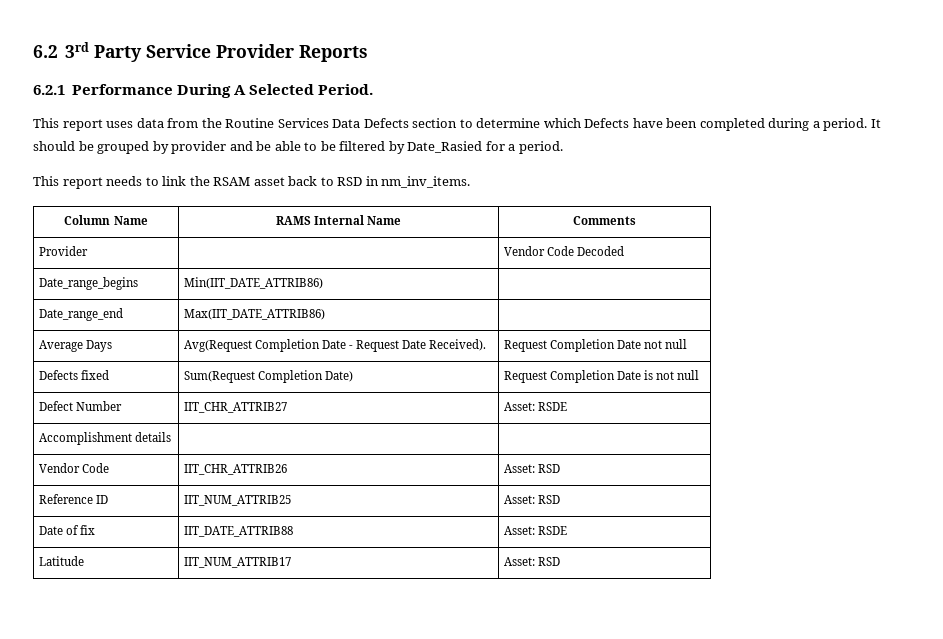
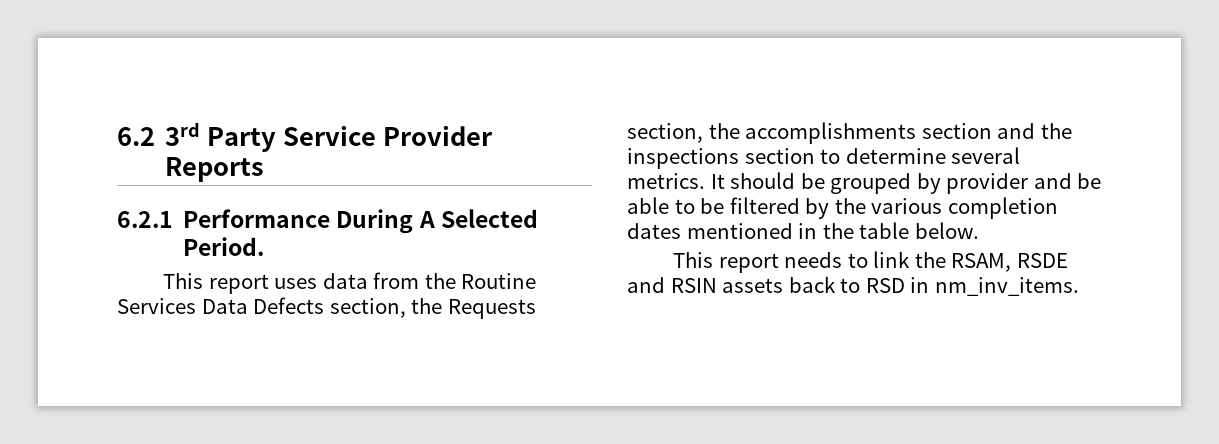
[412,118,868,131] section to determine which Defects have been completed during a period. -> [329,298,536,319] [627,122,1072,144] [627,147,1021,169] [627,173,705,189] section, the Requests section, the accomplishments section and the inspections section to determine several metrics.
[407,141,563,154] Date_Rasied for a period. -> [834,197,1058,219] [627,222,979,239] the various completion dates mentioned in the table below.
[213,177,285,186] RSAM asset -> [951,253,1068,272] [627,277,784,293] RSAM, RSDE and RSIN assets
[64,215,148,225] [275,215,402,225] [573,216,636,225] [38,246,88,256] [503,246,624,256] [38,277,138,290] [183,277,323,289] [38,308,123,321] [183,309,325,320] [38,340,112,352] [183,339,487,352] [503,339,687,352] [38,370,109,380] [183,370,353,383] [503,370,700,383] [38,401,122,411] [183,402,287,413] [503,402,567,411] [38,432,171,445] [38,463,109,473] [183,464,287,475] [503,464,560,473] [38,494,108,504] [183,495,291,506] [503,495,560,504] [38,525,95,535] [183,526,293,537] [503,526,567,535] [38,556,84,566] [183,557,291,568] [503,557,560,566] // Column Name | RAMS Internal Name | Comments // Provider | | Vendor Code Decoded // Date_range_begins | Min(IIT_DATE_ATTRIB86) | // Date_range_end | Max(IIT_DATE_ATTRIB86) | // Average Days | Avg(Request Completion Date - Request Date Received). | Request Completion Date not null // Defects fixed | Sum(Request Completion Date) | Request Completion Date is not null // Defect Number | IIT_CHR_ATTRIB27 | Asset: RSDE // Accomplishment details | | // Vendor Code | IIT_CHR_ATTRIB26 | Asset: RSD // Reference ID | IIT_NUM_ATTRIB25 | Asset: RSD // Date of fix | IIT_DATE_ATTRIB88 | Asset: RSDE // Latitude | IIT_NUM_ATTRIB17 | Asset: RSD -> (1079, 286) none

